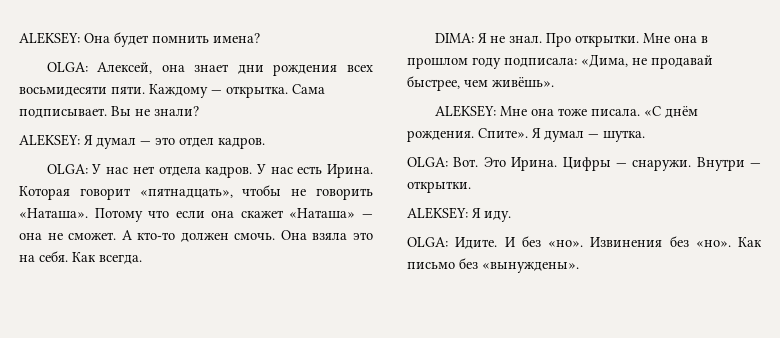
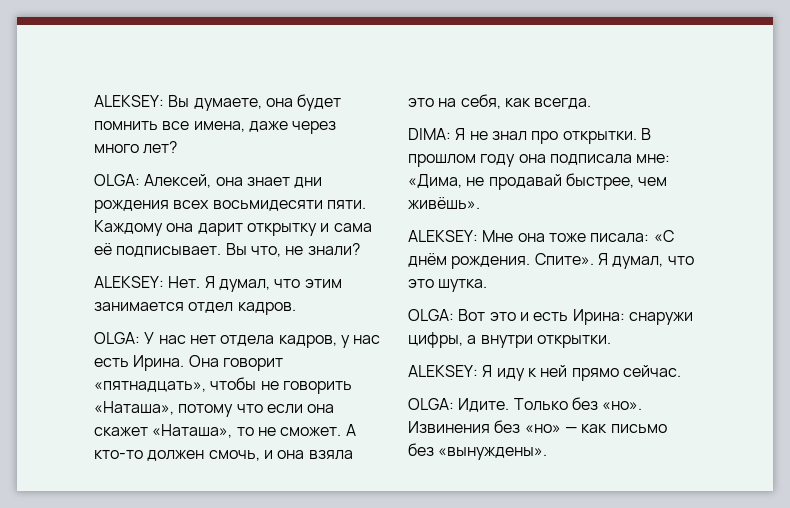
[19,32,260,47] ALEKSEY: Она будет помнить имена? -> [94,94,342,111] [94,121,337,134] [94,141,178,154] ALEKSEY: Вы думаете, она будет помнить все имена, даже через много лет?
[211,84,325,98] — открытка. Сама -> [166,223,372,236] [94,243,112,255] она дарит открытку и сама её
(131, 111) none -> [250,246,281,257] что,
[84,135,175,149] Я думал — это -> [168,276,342,292] [94,302,184,311] Нет. Я думал, что этим занимается
[205,164,266,178] кадров. У -> [278,335,350,348] кадров, у
[19,186,70,200] Которая -> [188,355,219,367] Она
[19,208,143,222] «Наташа». Потому -> [94,401,234,417] «Наташа», потому
[289,208,373,219] [19,233,42,240] «Наташа» — она -> [152,424,254,438] «Наташа», то
[234,230,307,240] смочь. Она -> [208,450,305,461] смочь, и она
[39,251,96,262] себя. Как -> [460,94,531,109] себя, как
[508,33,708,47] [407,57,577,69] знал. Про открытки. Мне она в прошлом году подписала: -> [491,128,651,144] [408,154,671,167] знал про открытки. В прошлом году она подписала мне:
[590,109,640,116] писала. -> [590,233,650,243] писала:
[544,131,599,142] думал — -> [612,256,694,269] [408,279,434,288] думал, что это
[453,157,761,171] [407,181,471,193] [407,207,511,222] Вот. Это Ирина. Цифры — снаружи. Внутри — открытки. // ALEKSEY: Я иду. -> [458,309,693,325] [408,332,611,348] [408,365,681,381] Вот это и есть Ирина: снаружи цифры, а внутри открытки. // ALEKSEY: Я иду к ней прямо сейчас.
[504,237,516,247] И -> [513,398,568,411] Только
[695,237,762,247] «но». Как -> [524,424,608,433] «но» — как

